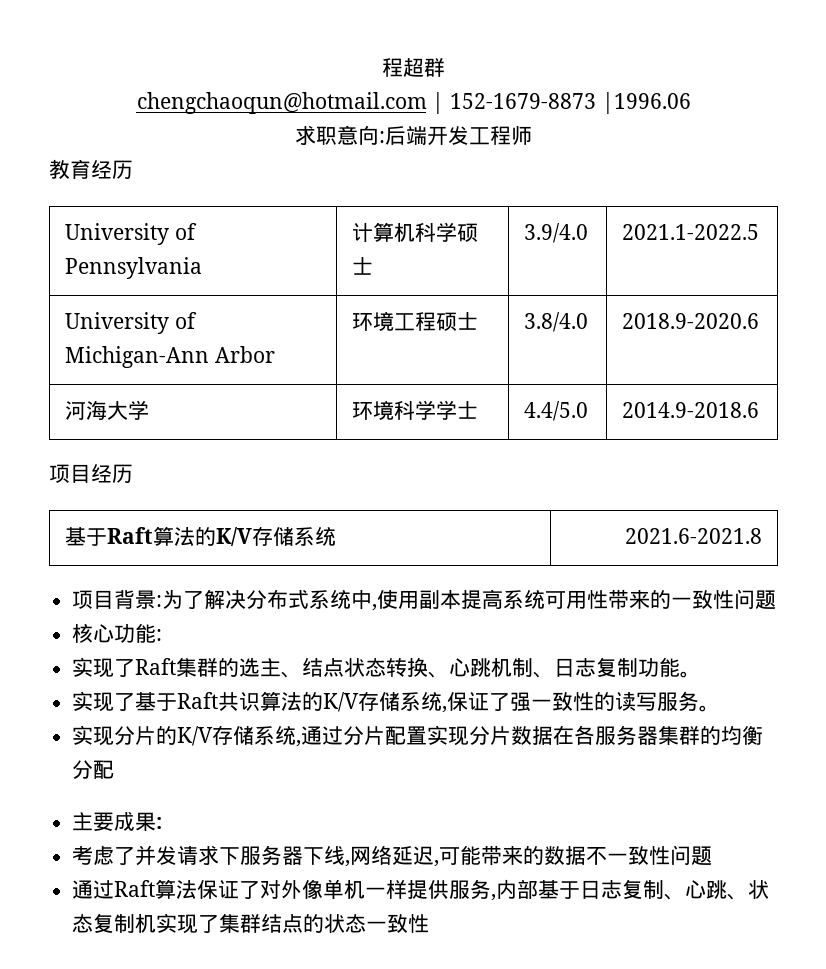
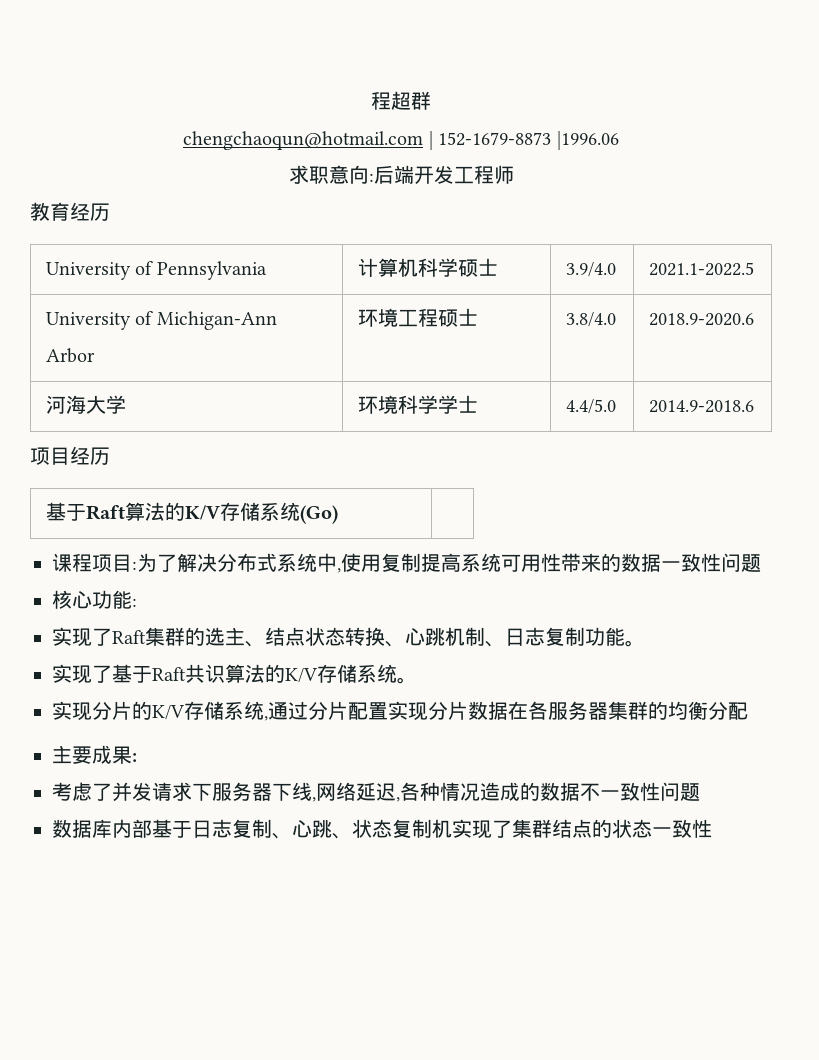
[624,528,762,544] [72,590,157,609] | 2021.6-2021.8 // 项目背景 -> [299,505,338,524] [52,553,132,572] (Go) | // 课程项目
[419,589,462,609] 副本 -> [381,553,421,572] 复制
(672, 599) none -> [621,553,661,572] 数据
[442,691,700,713] ,保证了强一致性的读写服务 -> (397, 673) none
[439,845,524,866] 可能带来 -> [400,782,520,801] 各种情况造成
[72,879,497,901] 通过Raft算法保证了对外像单机一样提供服务, -> [52,819,112,838] 数据库

